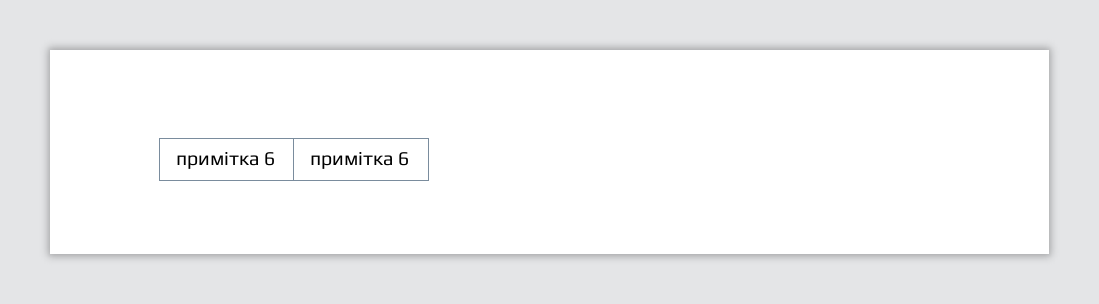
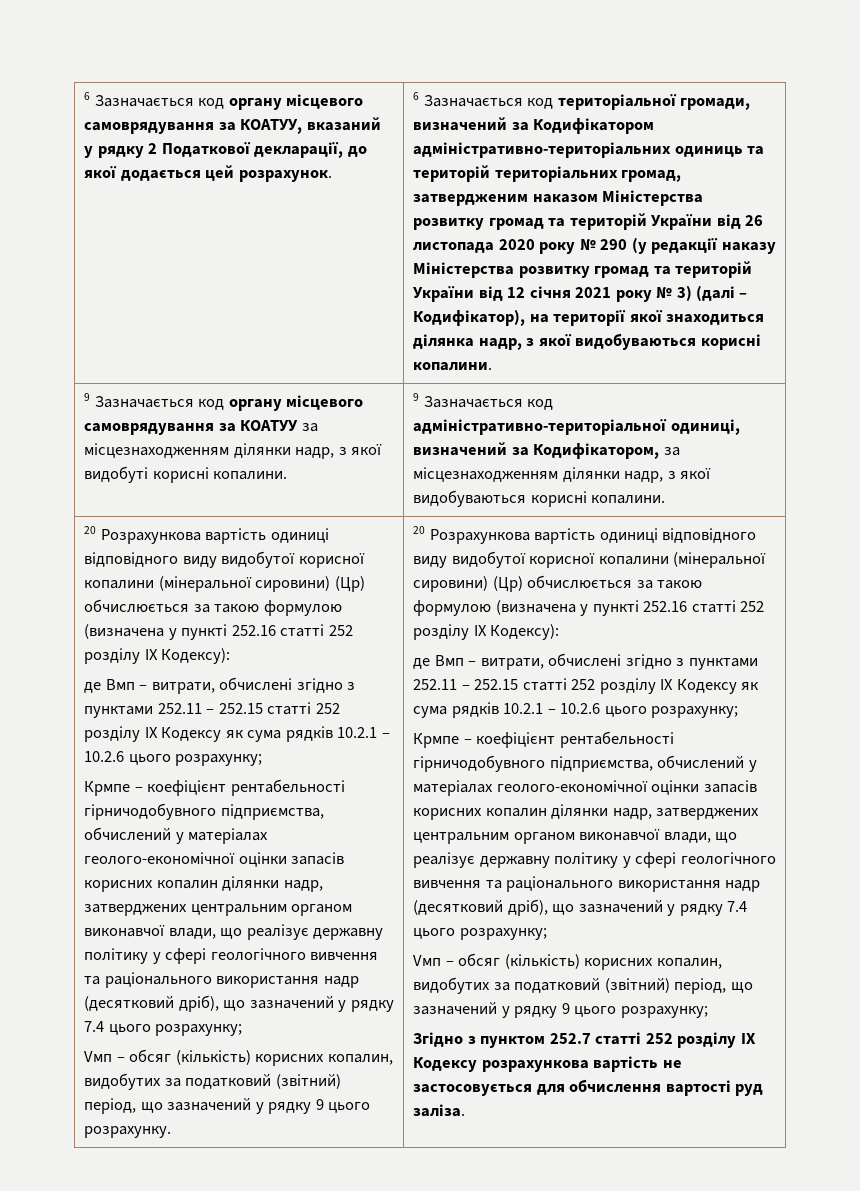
[175,152,275,169] [309,152,409,169] примітка 6 | примітка 6 -> [84,92,364,110] [84,117,381,134] [84,142,367,158] [84,165,332,182] [413,92,751,110] [413,117,655,134] [413,142,765,158] [413,165,682,182] [413,190,704,206] [413,213,764,230] [413,237,776,254] [413,261,753,278] [413,285,748,302] [413,309,765,326] [413,333,761,350] [413,362,493,371] [84,393,364,411] [84,420,318,435] [84,443,383,459] [84,466,288,483] [413,393,554,410] [413,419,740,435] [413,442,680,459] [413,467,712,483] [413,490,666,507] [84,526,329,544] [84,551,365,568] [84,576,365,592] [84,599,342,616] [84,624,353,640] [84,648,231,664] [84,677,356,694] [84,702,340,718] [84,726,390,742] [84,751,263,766] [84,779,345,796] [84,803,324,820] [84,827,269,844] [84,852,345,867] [84,876,323,892] [84,904,353,916] [84,924,384,940] [84,948,379,964] [84,972,359,988] [84,995,394,1012] [84,1021,243,1036] [84,1049,393,1066] [84,1073,341,1090] [84,1098,371,1114] [84,1126,172,1138] [413,526,757,544] [413,551,767,568] [413,575,703,592] [413,600,765,616] [413,624,560,640] [413,653,758,670] [413,678,759,694] [413,702,739,718] [413,731,674,748] [413,755,757,772] [413,780,757,796] [413,804,760,820] [413,829,738,844] [413,852,776,868] [413,876,761,892] [413,899,748,916] [413,928,547,940] [413,953,722,970] [413,977,753,994] [413,1002,708,1018] [413,1032,756,1048] [413,1056,682,1072] [413,1079,764,1096] [413,1104,466,1117] 6 Зазначається код органу місцевого самоврядування за КОАТУУ, вказаний у рядку 2 Податкової декларації, до якої додається цей розрахунок. | 6 Зазначається код територіальної громади, визначений за Кодифікатором адміністративно-територіальних одиниць та територій територіальних громад, затвердженим наказом Міністерства розвитку громад та територій України від 26 листопада 2020 року № 290 (у редакції наказу Міністерства розвитку громад та територій України від 12 січня 2021 року № 3) (далі – Кодифікатор), на території якої знаходиться ділянка надр, з якої видобуваються корисні копалини. // 9 Зазначається код органу місцевого самоврядування за КОАТУУ за місцезнаходженням ділянки надр, з якої видобуті корисні копалини. | 9 Зазначається код адміністративно-територіальної одиниці, визначений за Кодифікатором, за місцезнаходженням ділянки надр, з якої видобуваються корисні копалини. // 20 Розрахункова вартість одиниці відповідного виду видобутої корисної копалини (мінеральної сировини) (Цр) обчислюється за такою формулою (визначена у пункті 252.16 статті 252 розділу ІХ Кодексу): // де Вмп – витрати, обчислені згідно з пунктами 252.11 – 252.15 статті 252 розділу ІХ Кодексу як сума рядків 10.2.1 – 10.2.6 цього розрахунку; // Крмпе – коефіцієнт рентабельності гірничодобувного підприємства, обчислений у матеріалах геолого-економічної оцінки запасів корисних копалин ділянки надр, затверджених центральним органом виконавчої влади, що реалізує державну політику у сфері геологічного вивчення та раціонального використання надр (десятковий дріб), що зазначений у рядку 7.4 цього розрахунку; // Vмп – обсяг (кількість) корисних копалин, видобутих за податковий (звітний) період, що зазначений у рядку 9 цього розрахунку. | 20 Розрахункова вартість одиниці відповідного виду видобутої корисної копалини (мінеральної сировини) (Цр) обчислюється за такою формулою (визначена у пункті 252.16 статті 252 розділу ІХ Кодексу): // де Вмп – витрати, обчислені згідно з пунктами 252.11 – 252.15 статті 252 розділу ІХ Кодексу як сума рядків 10.2.1 – 10.2.6 цього розрахунку; // Крмпе – коефіцієнт рентабельності гірничодобувного підприємства, обчислений у матеріалах геолого-економічної оцінки запасів корисних копалин ділянки надр, затверджених центральним органом виконавчої влади, що реалізує державну політику у сфері геологічного вивчення та раціонального використання надр (десятковий дріб), що зазначений у рядку 7.4 цього розрахунку; // Vмп – обсяг (кількість) корисних копалин, видобутих за податковий (звітний) період, що зазначений у рядку 9 цього розрахунку; // Згідно з пунктом 252.7 статті 252 розділу ІХ Кодексу розрахункова вартість не застосовується для обчислення вартості руд заліза.

